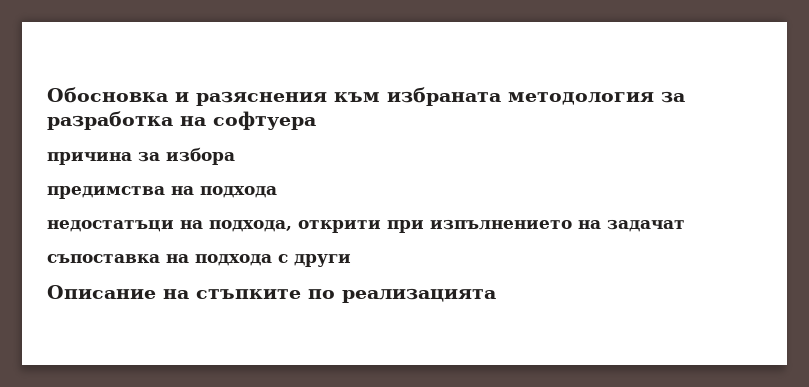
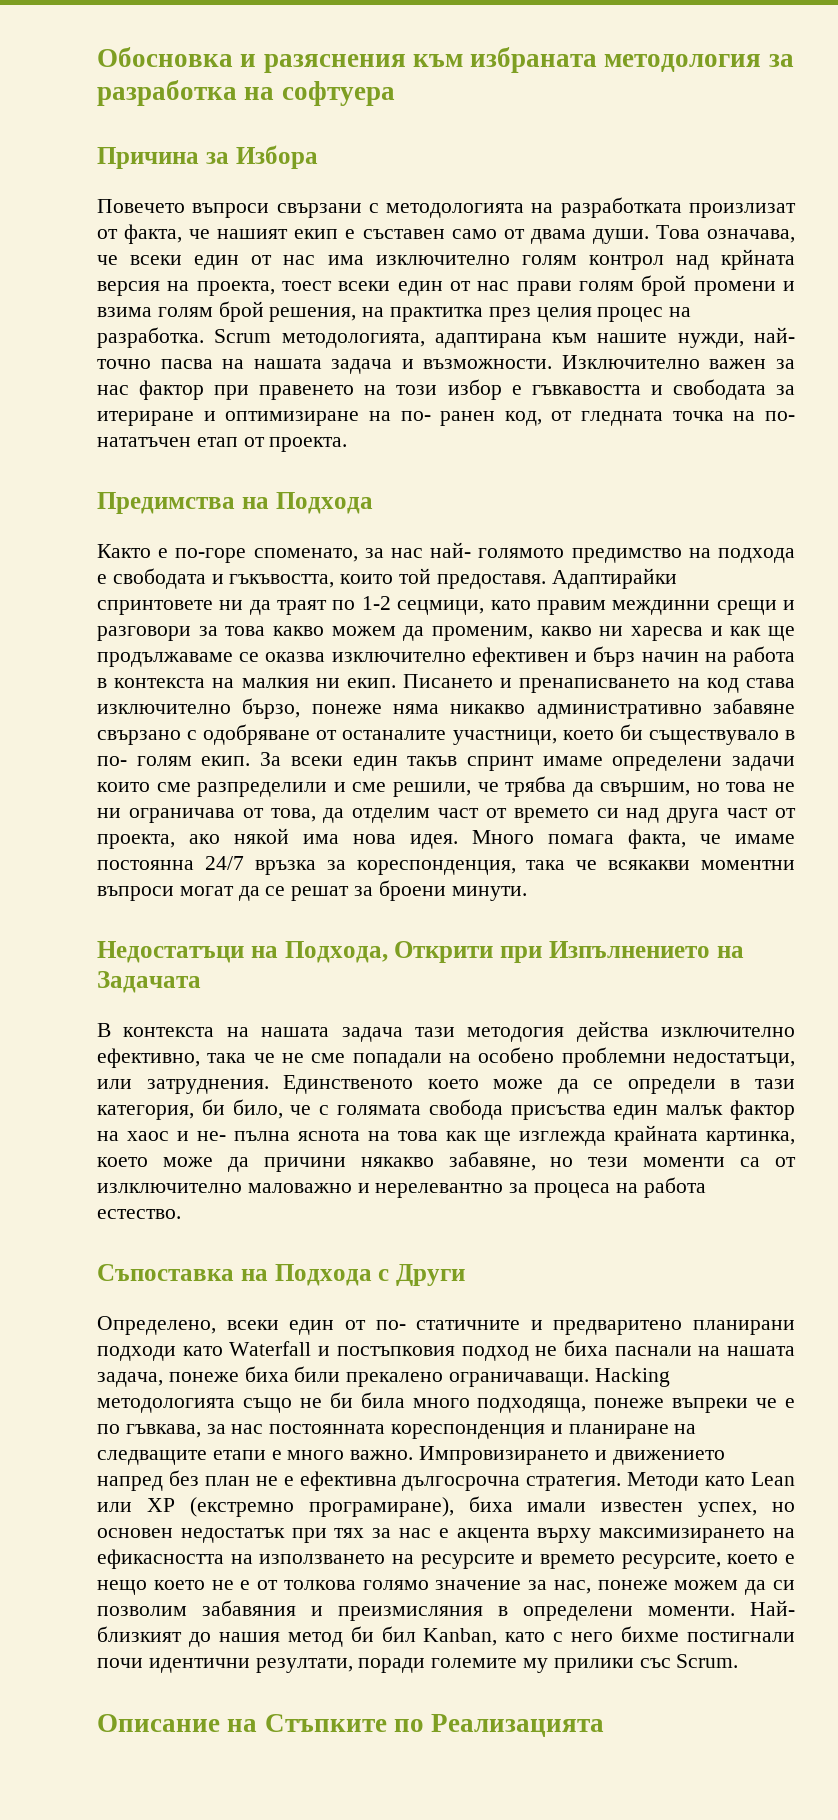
[47,147,235,165] [47,186,277,199] [47,219,685,233] [47,254,351,267] причина за избора // предимства на подхода // недостатъци на подхода, открити при изпълнението на задачат // съпоставка на подхода с други -> [97,145,318,169] [97,197,796,218] [97,224,795,244] [97,249,796,270] [97,275,796,296] [97,301,692,322] [97,327,795,348] [97,355,795,374] [97,379,795,400] [97,411,795,426] [97,437,348,452] [97,492,373,514] [97,542,795,563] [97,568,677,589] [97,596,796,615] [97,626,795,641] [97,646,795,667] [97,674,795,693] [97,698,795,719] [97,724,795,745] [97,752,795,771] [97,776,795,797] [97,808,796,823] [97,828,795,849] [97,856,795,875] [97,880,527,901] [97,941,744,963] [97,971,201,993] [97,1021,795,1042] [97,1047,795,1068] [97,1075,795,1094] [97,1099,795,1120] [97,1125,795,1146] [97,1151,796,1172] [97,1177,706,1198] [97,1209,181,1219] [97,1264,465,1286] [97,1316,795,1335] [97,1340,795,1361] [97,1366,670,1387] [97,1392,795,1413] [97,1424,697,1439] [97,1446,725,1465] [97,1470,795,1491] [97,1496,795,1517] [97,1528,795,1543] [97,1549,795,1569] [97,1580,795,1595] [97,1600,795,1621] [97,1626,795,1647] [97,1654,739,1673] Причина за Избора // Повечето въпроси свързани с методологията на разработката произлизат от факта, че нашият екип е съставен само от двама души. Това означава, че всеки един от нас има изключително голям контрол над крйната версия на проекта, тоест всеки един от нас прави голям брой промени и взима голям брой решения, на практитка през целия процес на разработка. Scrum методологията, адаптирана към нашите нужди, най- точно пасва на нашата задача и възможности. Изключително важен за нас фактор при правенето на този избор е гъвкавостта и свободата за итериране и оптимизиране на по- ранен код, от гледната точка на по- нататъчен етап от проекта. // Предимства на Подхода // Както е по-горе споменато, за нас най- голямото предимство на подхода е свободата и гъкъвостта, които той предоставя. Адаптирайки спринтовете ни да траят по 1-2 сецмици, като правим междинни срещи и разговори за това какво можем да променим, какво ни харесва и как ще продължаваме се оказва изключително ефективен и бърз начин на работа в контекста на малкия ни екип. Писането и пренаписването на код става изключително бързо, понеже няма никакво административно забавяне свързано с одобряване от останалите участници, което би съществувало в по- голям екип. За всеки един такъв спринт имаме определени задачи които сме разпределили и сме решили, че трябва да свършим, но това не ни ограничава от това, да отделим част от времето си над друга част от проекта, ако някой има нова идея. Много помага факта, че имаме постоянна 24/7 връзка за кореспонденция, така че всякакви моментни въпроси могат да се решат за броени минути. // Недостатъци на Подхода, Открити при Изпълнението на Задачата // В контекста на нашата задача тази методогия действа изключително ефективно, така че не сме попадали на особено проблемни недостатъци, или затруднения. Единственото което може да се определи в тази категория, би било, че с голямата свобода присъства един малък фактор на хаос и не- пълна яснота на това как ще изглежда крайната картинка, което може да причини някакво забавяне, но тези моменти са от излключително маловажно и нерелевантно за процеса на работа естество. // Съпоставка на Подхода с Други // Определено, всеки един от по- статичните и предваритено планирани подходи като Waterfall и постъпковия подход не биха паснали на нашата задача, понеже биха били прекалено ограничаващи. Hacking методологията също не би била много подходяща, понеже въпреки че е по гъвкава, за нас постоянната кореспонденция и планиране на следващите етапи е много важно. Импровизирането и движението напред без план не е ефективна дългосрочна стратегия. Методи като Lean или XP (екстремно програмиране), биха имали известен успех, но основен недостатък при тях за нас е акцента върху максимизирането на ефикасността на използването на ресурсите и времето ресурсите, което е нещо което не е от толкова голямо значение за нас, понеже можем да си позволим забавяния и преизмисляния в определени моменти. Най- близкият до нашия метод би бил Kanban, като с него бихме постигнали почи идентични резултати, поради големите му прилики със Scrum.
[196,288,496,303] стъпките по реализацията -> [264,1714,605,1737] Стъпките по Реализацията

